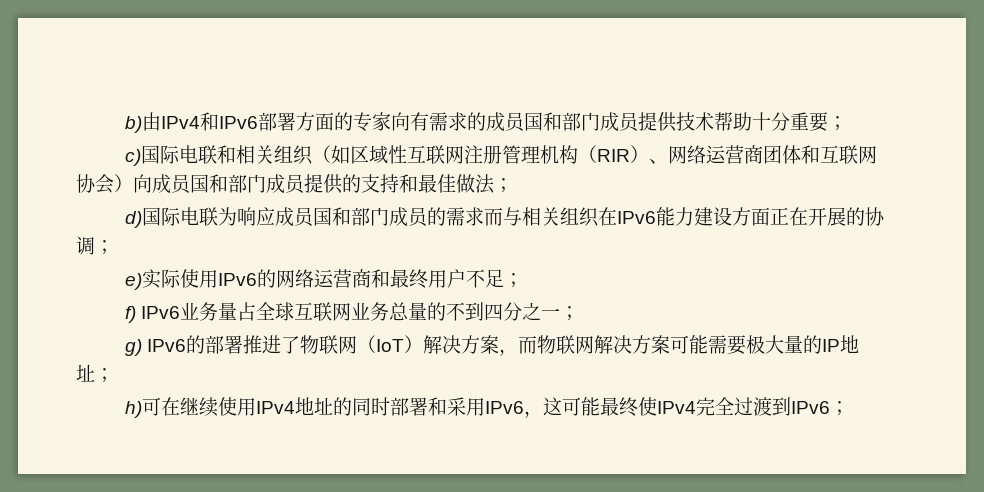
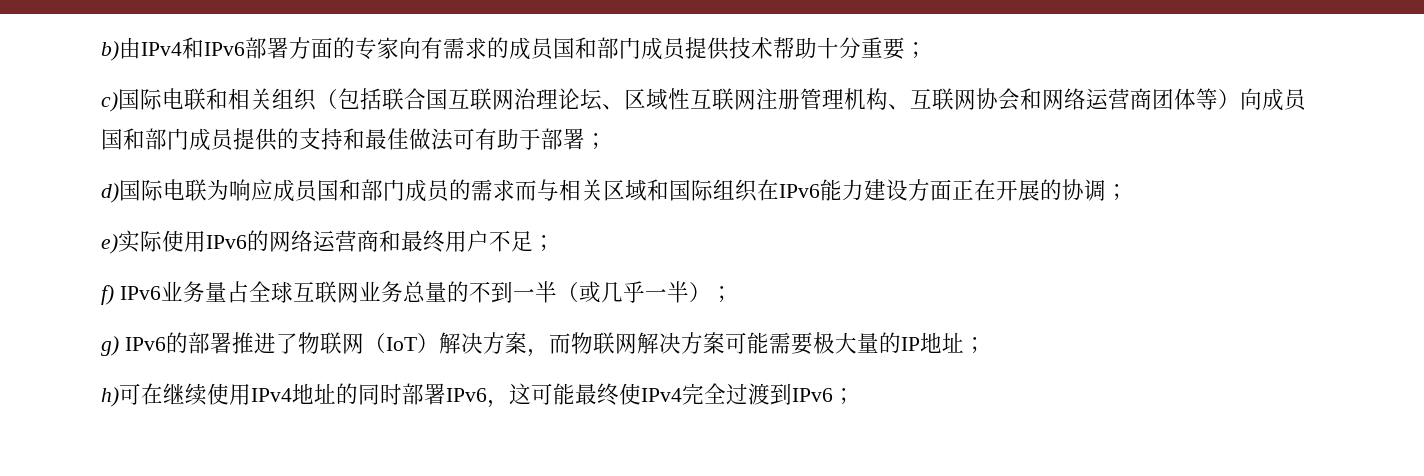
[330,145,350,164] 如 -> [338,88,624,111] 包括联合国互联网治理论坛、
[577,145,668,164] （RIR）、 -> [888,88,1042,111] 、互联网协会和
[800,145,877,164] [76,174,114,194] 和互联网协会 -> [1196,88,1218,110] 等
(495, 184) none -> [453,128,585,150] 可有助于部署
(560, 216) none -> [603,179,713,201] 区域和国际
[483,302,560,321] 四分之一 -> [512,281,711,303] 一半（或几乎一半）
[427,397,485,416] 和采用 -> (446, 394) none

